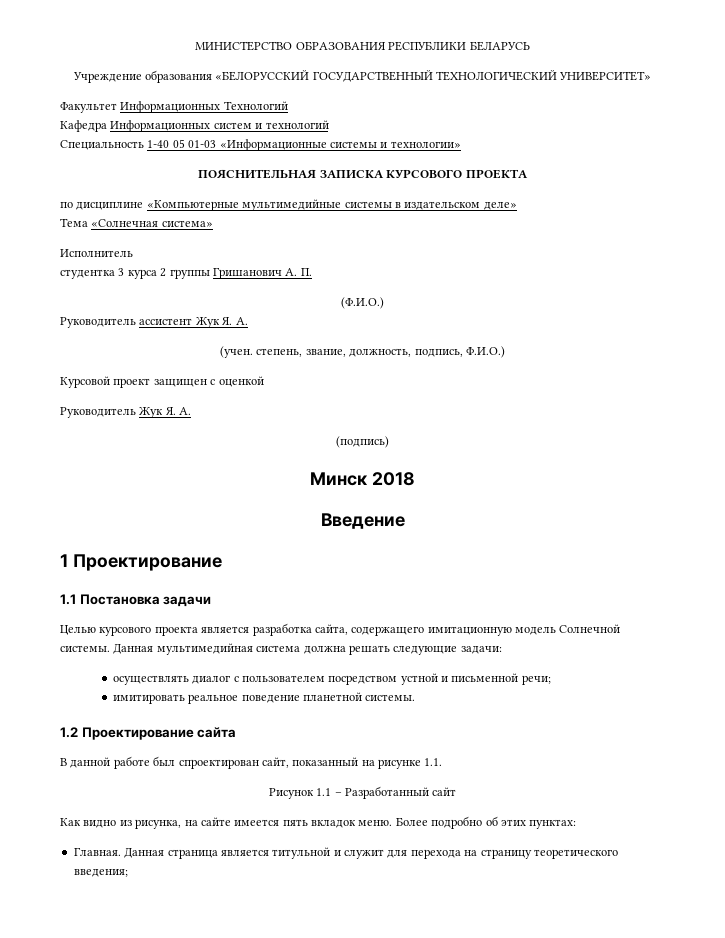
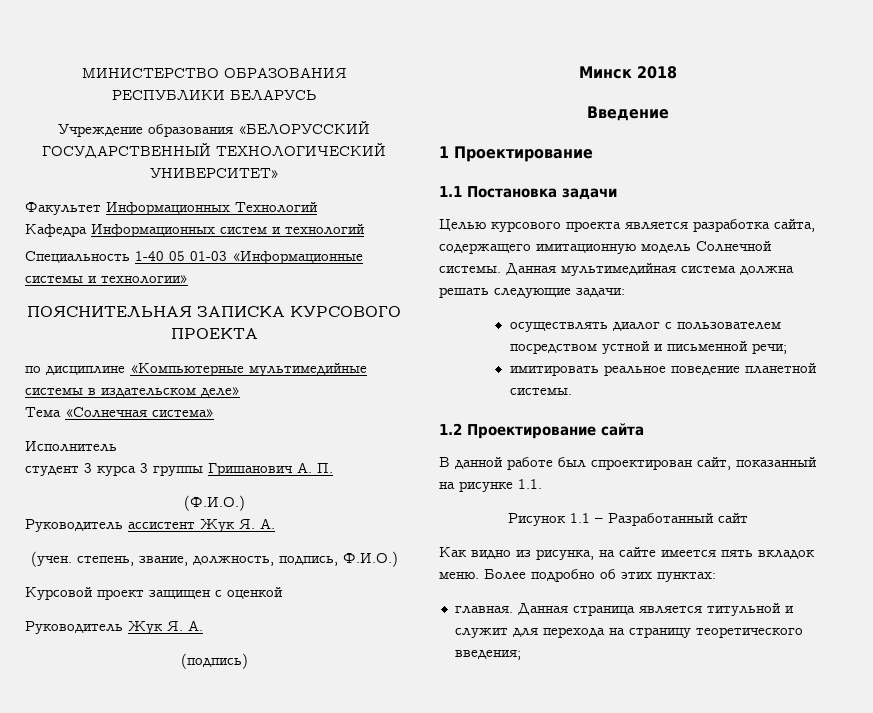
[60,269,115,279] студентка -> [25,466,79,476] студент
[160,268,167,277] 2 -> [140,463,148,473] 3
[73,848,121,856] Главная. -> [454,606,513,614] главная.

